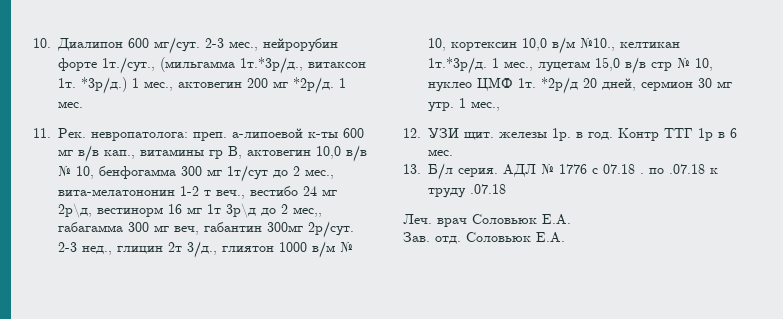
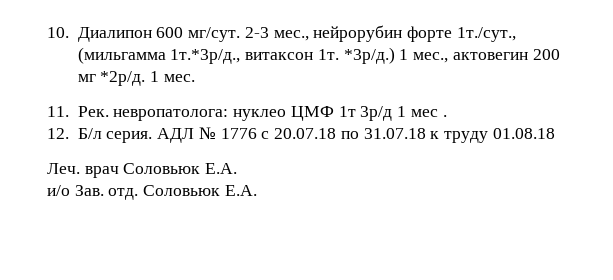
[193,128,364,141] [58,145,367,162] [58,165,334,182] [58,186,337,199] [58,203,322,218] [58,221,354,238] [58,241,353,258] [428,37,680,54] [428,57,713,74] [428,77,732,94] [428,98,500,112] [403,128,737,141] [428,149,453,156] [403,164,421,174] преп. а-липоевой к-ты 600 мг в/в кап., витамины гр В, актовегин 10,0 в/в № 10, бенфогамма 300 мг 1т/сут до 2 мес., вита-мелатононин 1-2 т веч., вестибо 24 мг 2р\д, вестинорм 16 мг 1т 3р\д до 2 мес,, габагамма 300 мг веч, габантин 300мг 2р/сут. 2-3 нед., глицин 2т 3/д., глиятон 1000 в/м № 10, кортексин 10,0 в/м №10., келтикан 1т.*3р/д. 1 мес., луцетам 15,0 в/в стр № 10, нуклео ЦМФ 1т. *2р/д 20 дней, сермион 30 мг утр. 1 мес., // 12. УЗИ щит. железы 1р. в год. Контр ТТГ 1р в 6 мес. // 13. -> [233,106,447,121] [47,128,69,139] нуклео ЦМФ 1т 3р/д 1 мес . // 12.
[603,164,705,174] 07.18 . по .07.18 -> [274,128,426,139] 20.07.18 по 31.07.18
[470,184,506,194] .07.18 -> [492,128,555,139] 01.08.18
(571, 219) none -> [47,185,70,196] и/о

